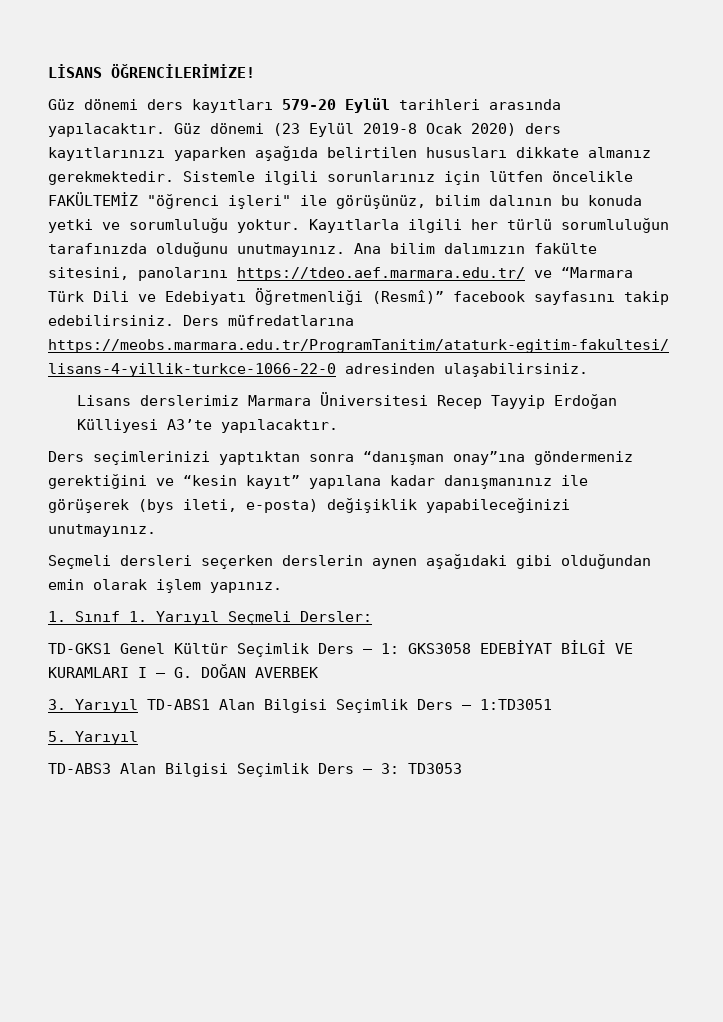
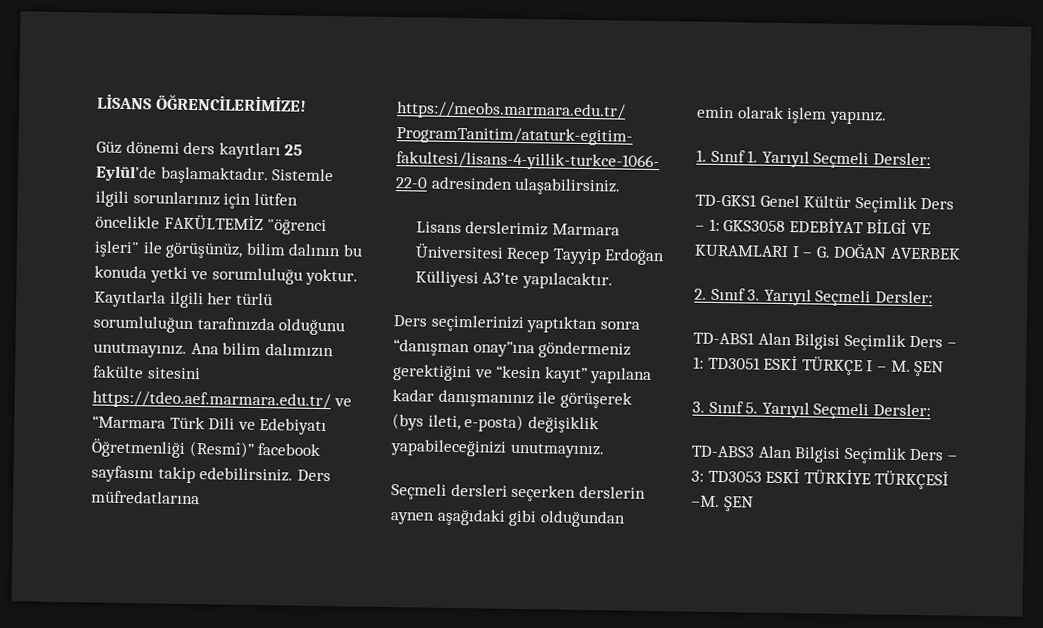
[282,98,561,113] [48,123,561,137] [48,146,651,161] [48,171,174,185] 579-20 Eylül tarihleri arasında yapılacaktır. Güz dönemi (23 Eylül 2019-8 Ocak 2020) ders kayıtlarınızı yaparken aşağıda belirtilen hususları dikkate almanız gerekmektedir. -> [284,144,304,156] [95,165,269,185] 25 Eylül’de başlamaktadır.
[48,267,228,281] sitesini, panolarını -> [146,367,201,380] sitesini
[48,699,138,713] 3. Yarıyıl -> [694,287,933,307] 2. Sınıf 3. Yarıyıl Seçmeli Dersler: //
[480,699,552,710] 1:TD3051 // -> [693,355,945,377] [692,400,744,414] 1: TD3051 ESKİ TÜRKÇE I – M. ŞEN // 3. Sınıf
(138, 738) none -> [813,402,931,420] Seçmeli Dersler:
(462, 768) none -> [765,468,950,490] [691,495,754,512] ESKİ TÜRKİYE TÜRKÇESİ –M. ŞEN

